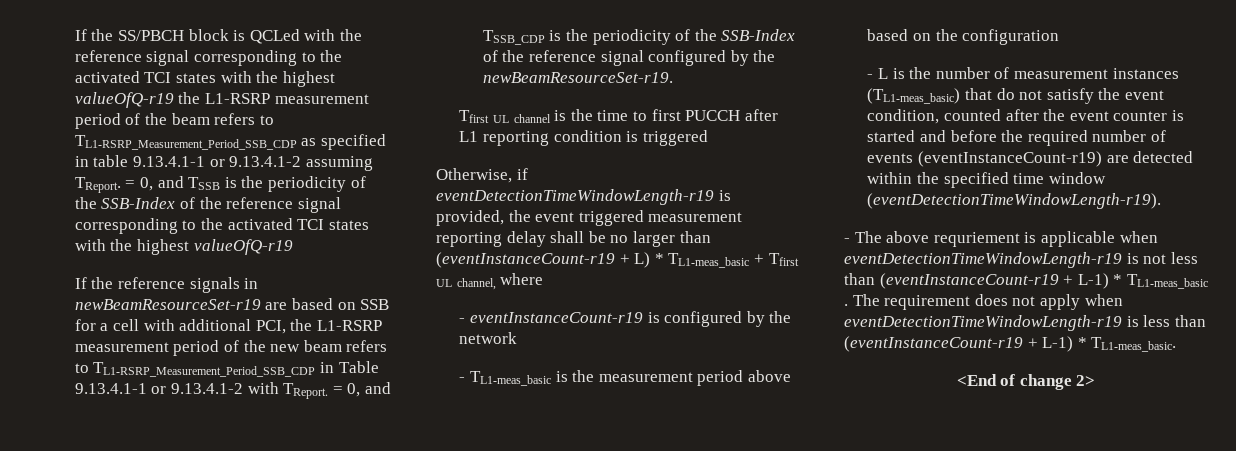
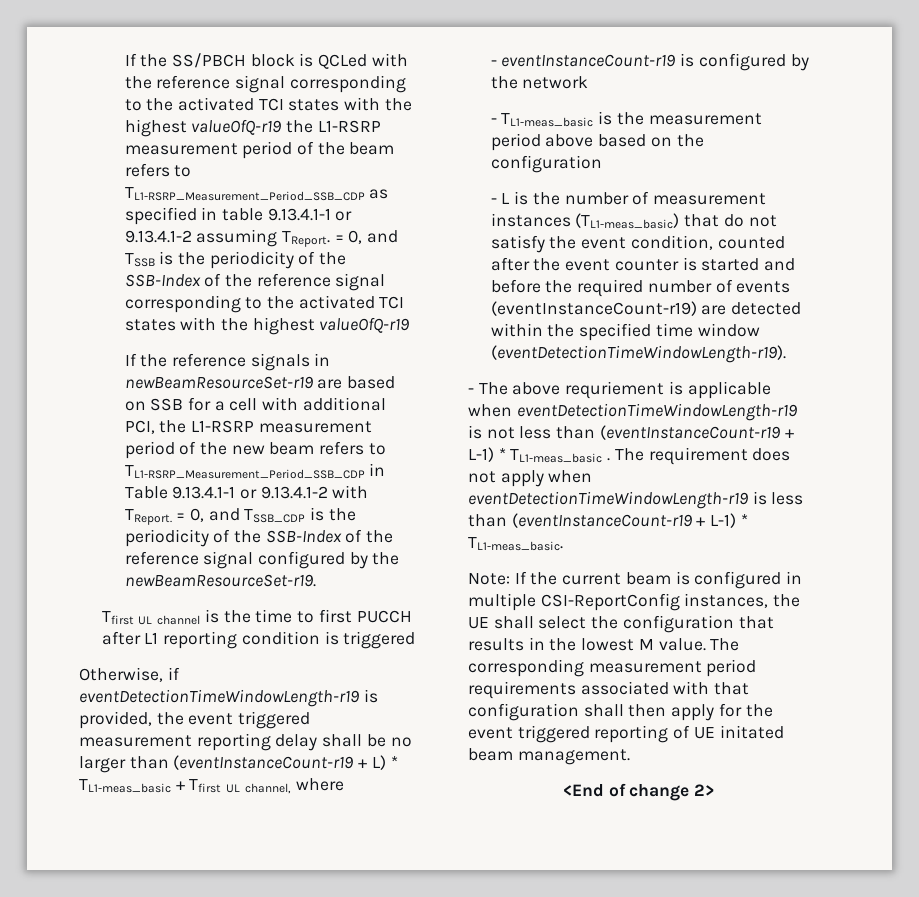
(1177, 344) none -> [468,571,803,589] [468,593,801,611] [468,615,774,633] [468,637,740,651] [468,659,757,677] [468,681,750,699] [468,703,773,721] [468,725,784,743] [468,748,630,765] // Note: If the current beam is configured in multiple CSI-ReportConfig instances, the UE shall select the configuration that results in the lowest M value. The corresponding measurement period requirements associated with that configuration shall then apply for the event triggered reporting of UE initated beam management.

